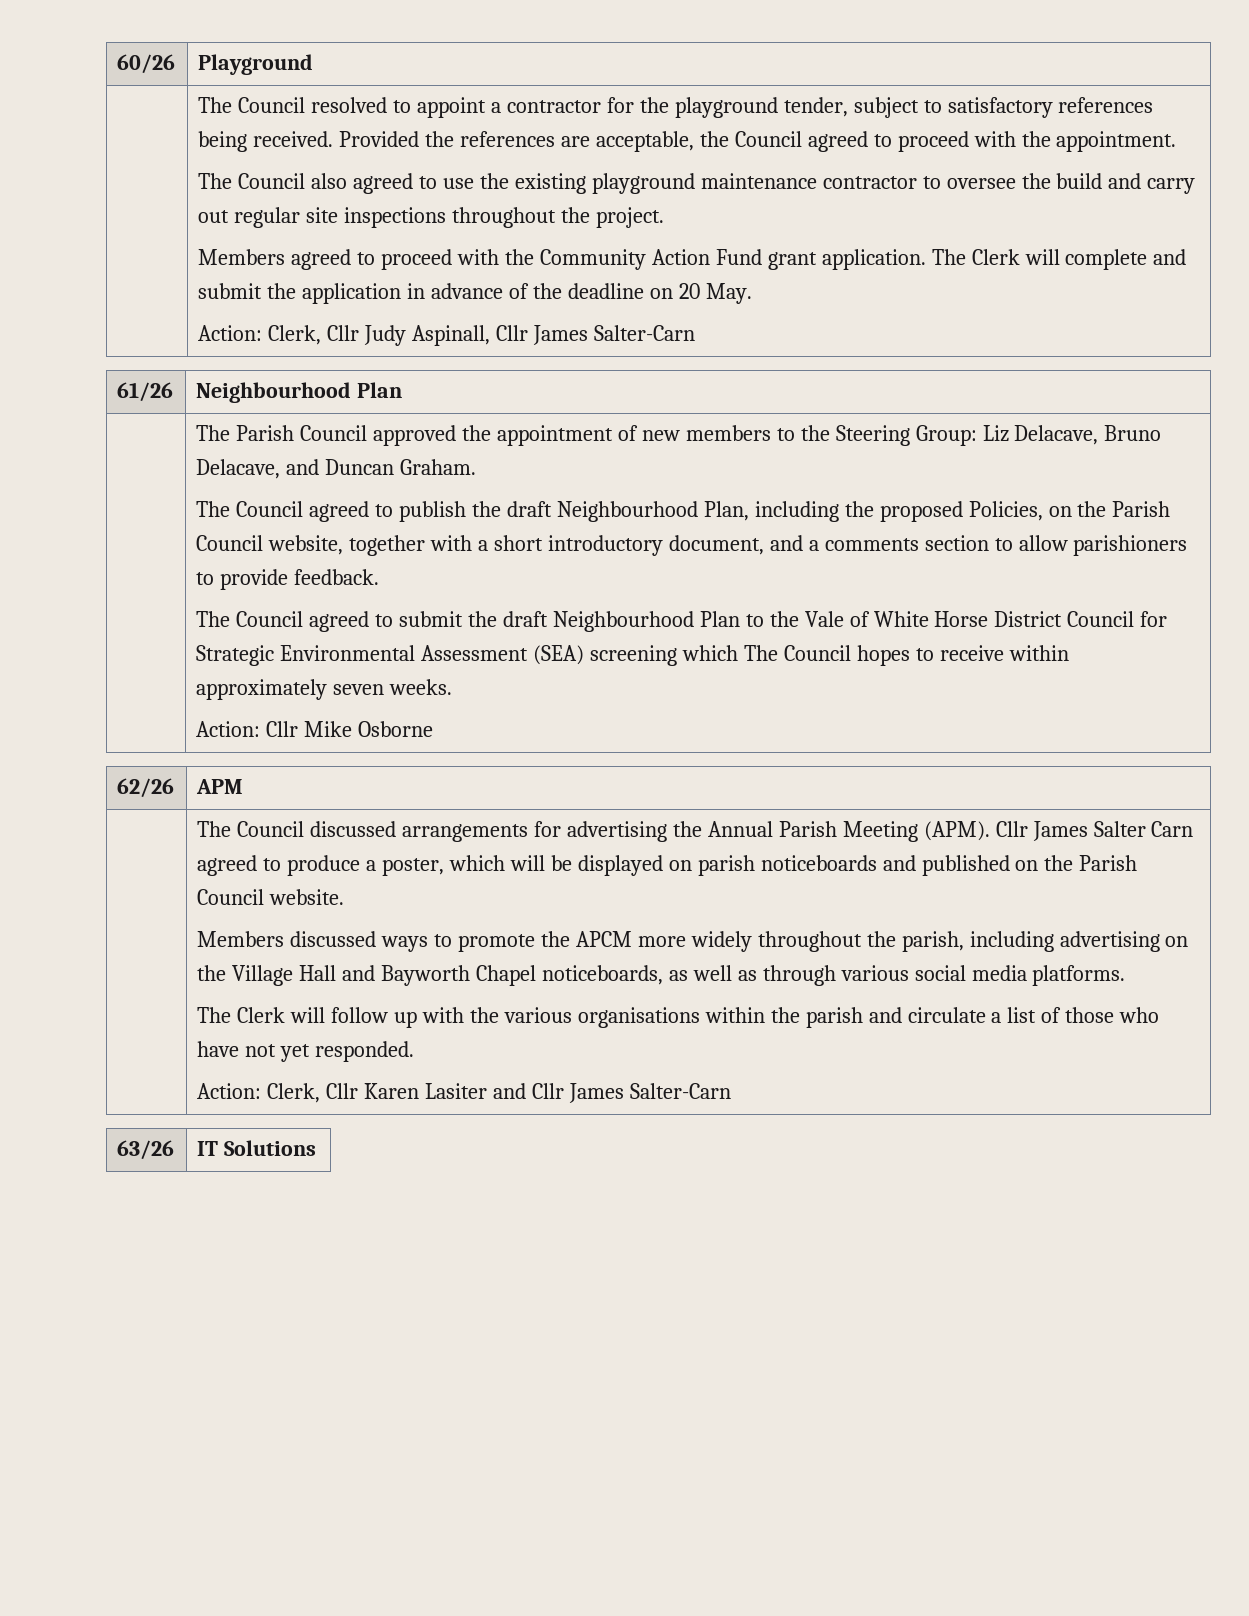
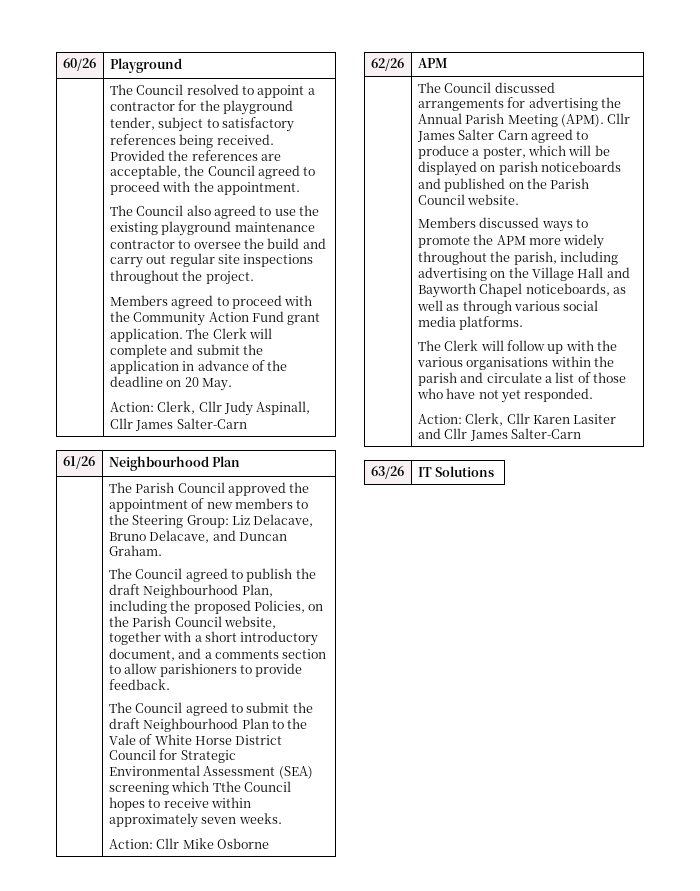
[743,645,778,661] The -> [212,781,241,792] Tthe
[575,931,632,947] APCM -> [496,235,526,245] APM

